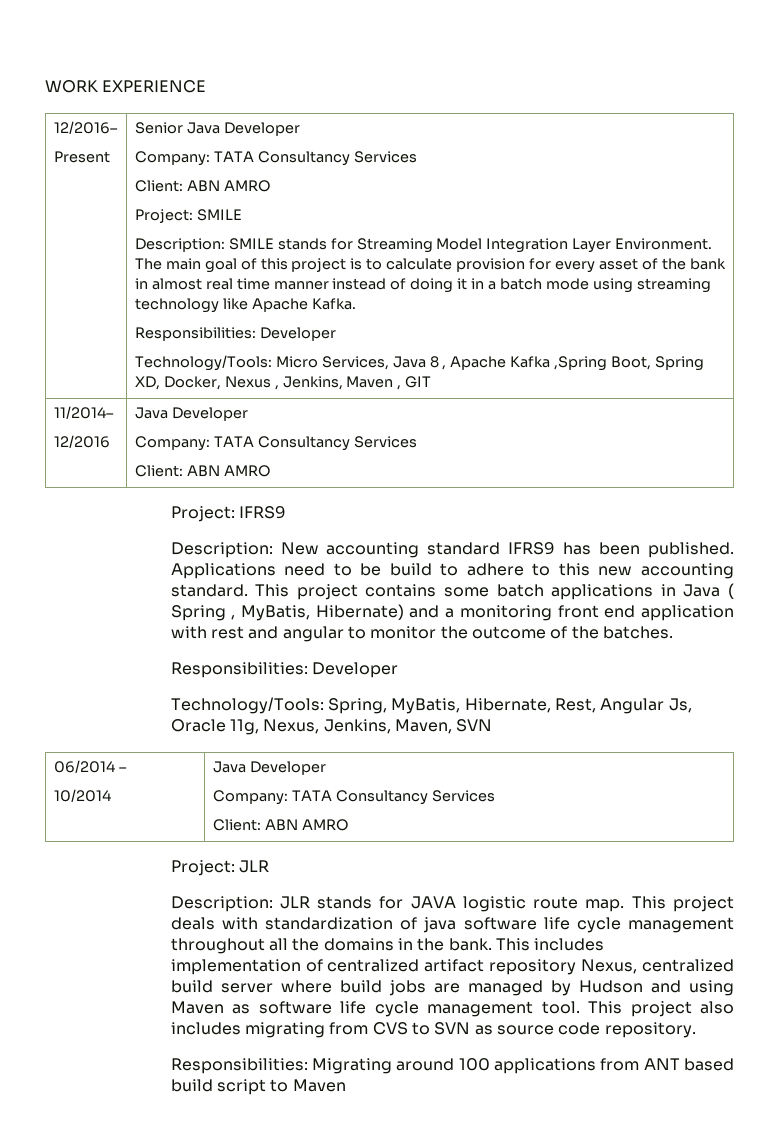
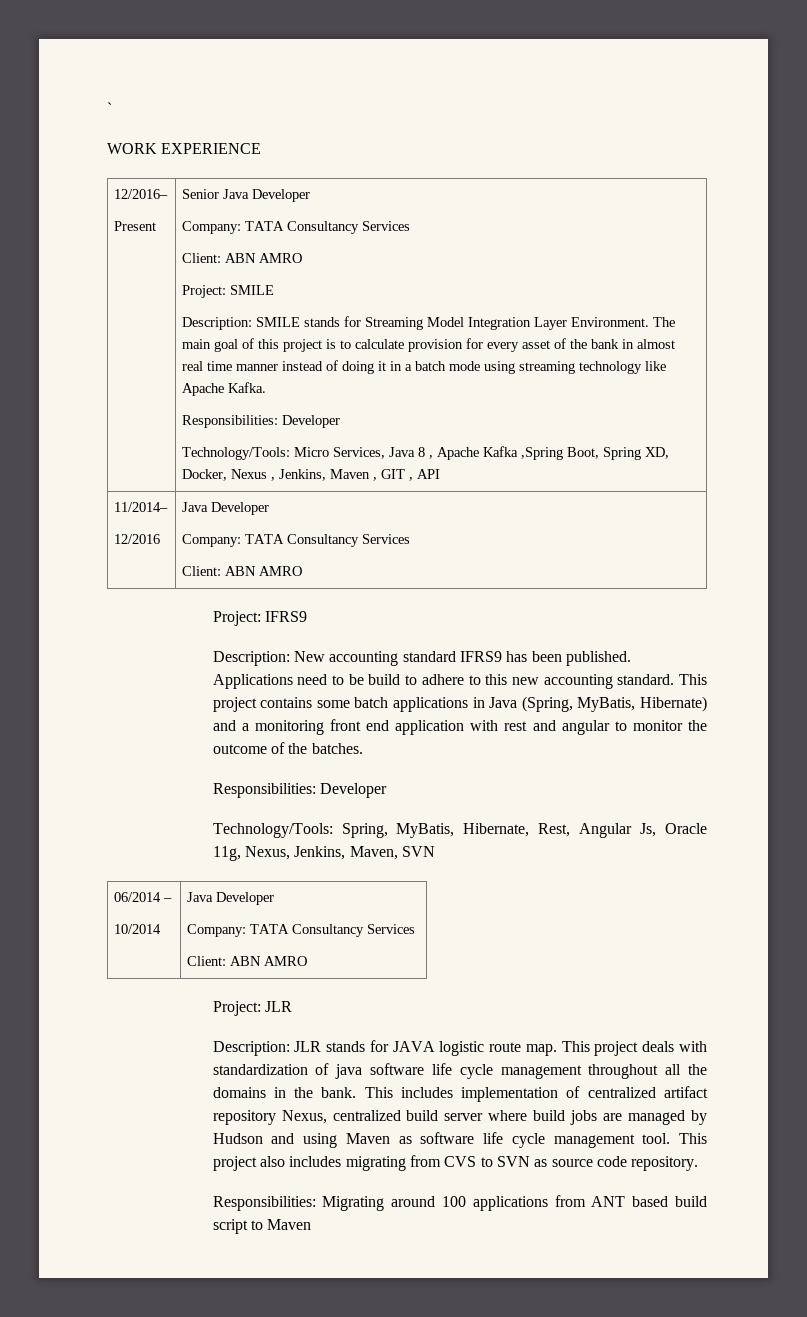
(45, 86) none -> [107,102,112,114] ` //
(432, 382) none -> [409,469,441,481] , API
[728,583,734,599] [170,605,236,621] ( Spring , -> [521,696,573,712] (Spring,

